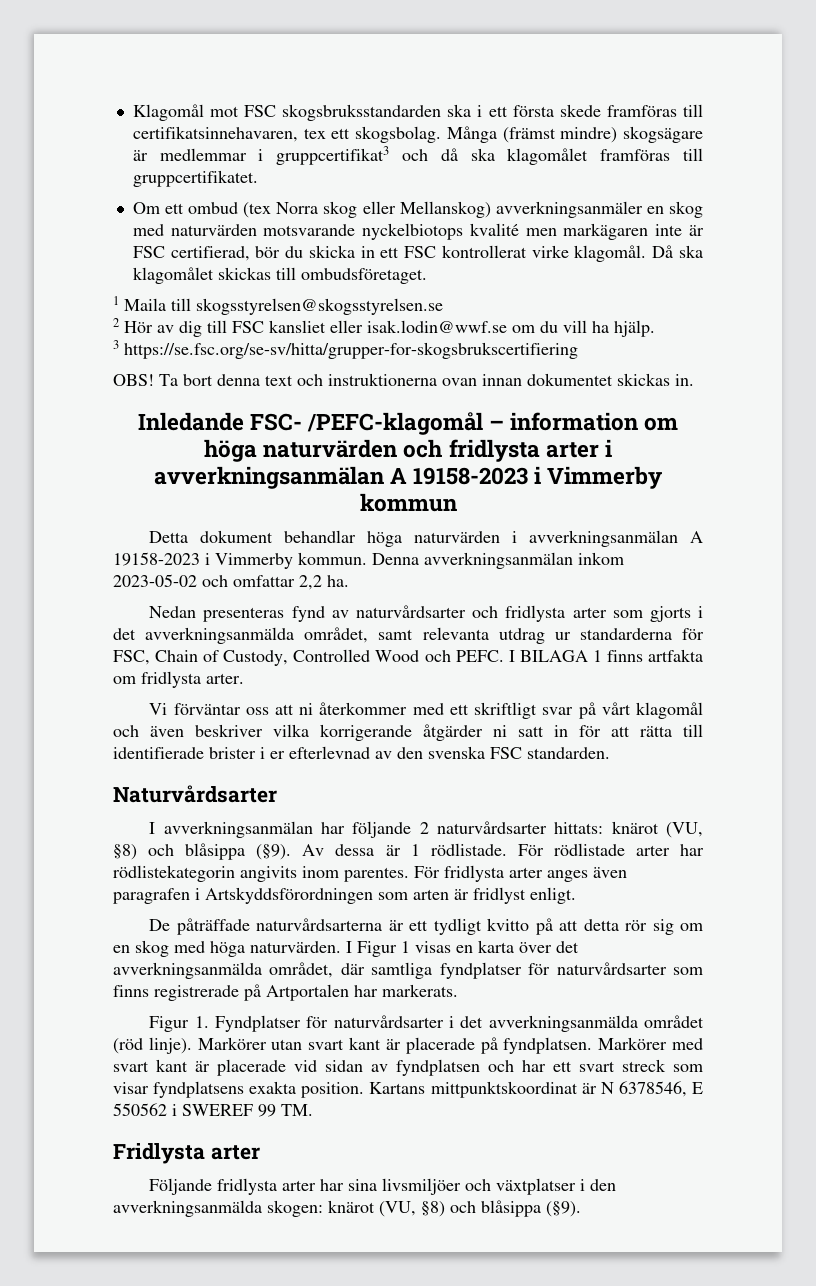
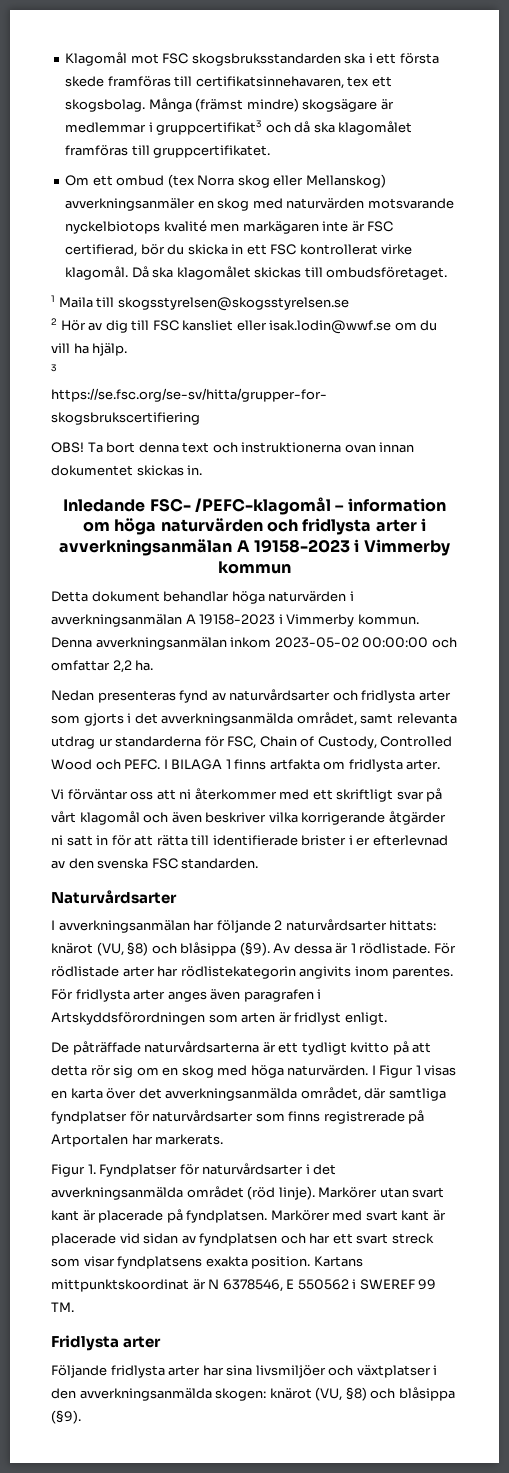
(197, 580) none -> [362,637,429,648] 00:00:00

